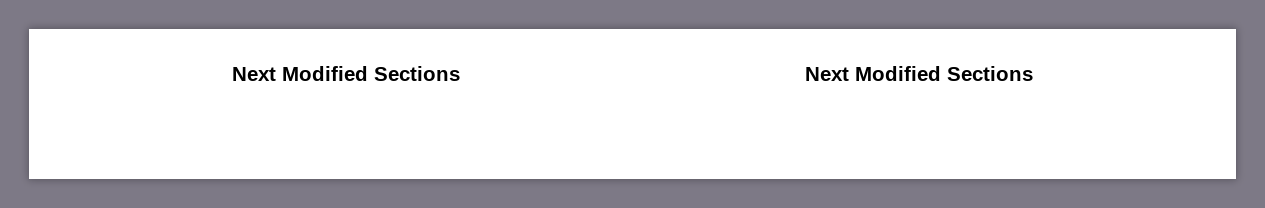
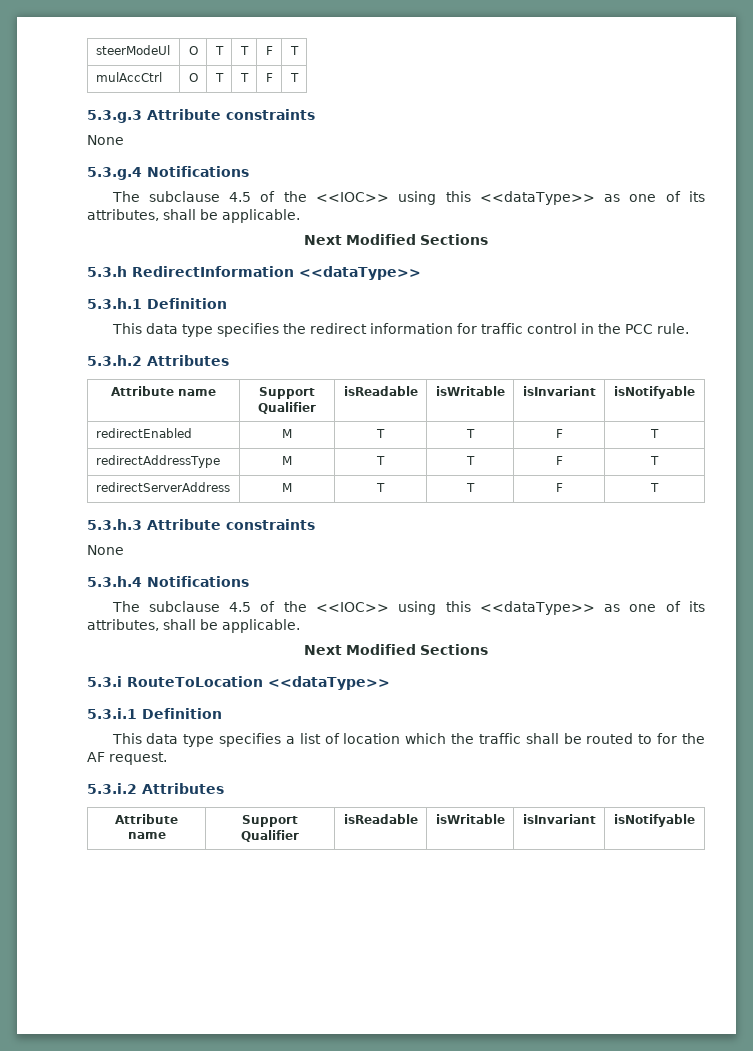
[232,66,460,81] [805,66,1033,81] Next Modified Sections // Next Modified Sections -> [95,45,170,55] [188,46,198,55] [214,46,224,55] [239,46,249,55] [265,46,273,55] [289,46,299,55] [95,72,162,82] [188,73,198,82] [214,73,224,82] [239,73,249,82] [265,73,273,82] [289,73,299,82] [87,109,315,123] [87,135,124,145] [87,166,249,180] [111,191,705,205] [87,209,300,223] [304,234,488,245] [87,266,421,280] [87,298,227,309] [111,323,689,337] [87,355,229,366] [111,386,216,396] [259,387,315,399] [258,402,316,414] [343,386,418,396] [435,386,505,396] [522,386,596,396] [614,386,695,399] [95,428,192,438] [282,429,292,438] [376,429,385,438] [465,429,475,438] [555,429,563,438] [650,429,659,438] [95,455,220,468] [282,456,292,465] [376,456,385,465] [465,456,475,465] [555,456,563,465] [650,456,659,465] [95,482,230,492] [282,483,292,492] [376,483,385,492] [465,483,475,492] [555,483,563,492] [650,483,659,492] [87,519,315,530] [87,545,124,555] [87,576,249,587] [111,601,705,615] [87,619,300,633] [304,644,488,655] [87,676,390,690] [87,708,222,719] [111,733,705,747] [87,752,167,765] [87,783,224,794] [115,814,178,824] [127,832,166,839] [242,815,298,827] [241,830,299,842] [343,814,418,824] [435,814,505,824] [522,814,596,824] [614,814,695,827] steerModeUl | O | T | T | F | T // mulAccCtrl | O | T | T | F | T // 5.3.g.3 Attribute constraints // None // 5.3.g.4 Notifications // The subclause 4.5 of the <<IOC>> using this <<dataType>> as one of its attributes, shall be applicable. // Next Modified Sections // 5.3.h RedirectInformation <<dataType>> // 5.3.h.1 Definition // This data type specifies the redirect information for traffic control in the PCC rule. // 5.3.h.2 Attributes // Attribute name | Support Qualifier | isReadable | isWritable | isInvariant | isNotifyable // redirectEnabled | M | T | T | F | T // redirectAddressType | M | T | T | F | T // redirectServerAddress | M | T | T | F | T // 5.3.h.3 Attribute constraints // None // 5.3.h.4 Notifications // The subclause 4.5 of the <<IOC>> using this <<dataType>> as one of its attributes, shall be applicable. // Next Modified Sections // 5.3.i RouteToLocation <<dataType>> // 5.3.i.1 Definition // This data type specifies a list of location which the traffic shall be routed to for the AF request. // 5.3.i.2 Attributes // Attribute name | Support Qualifier | isReadable | isWritable | isInvariant | isNotifyable

